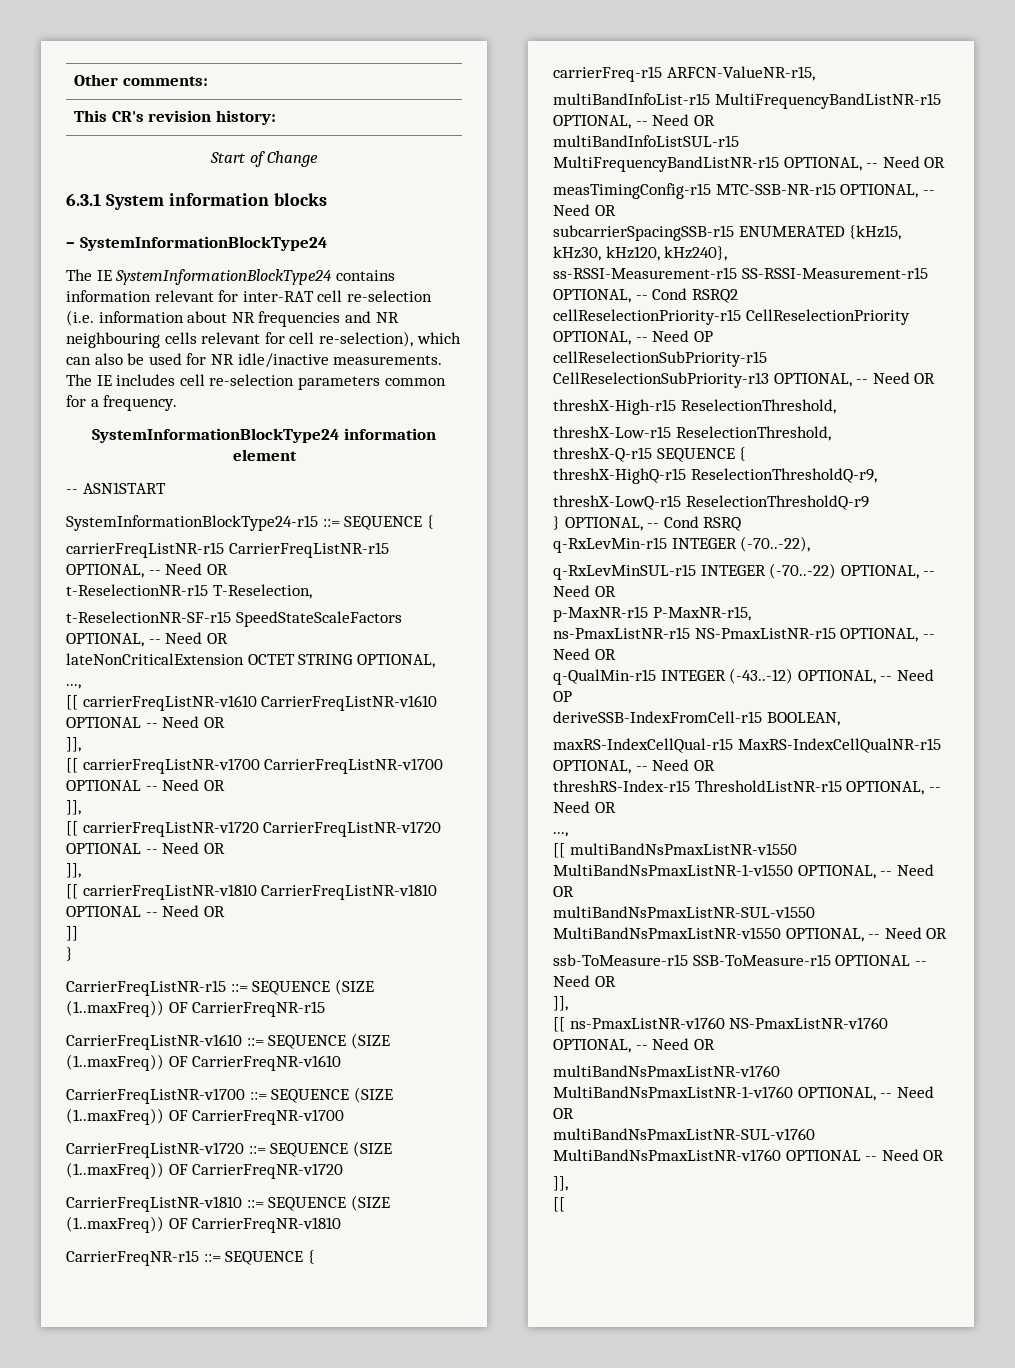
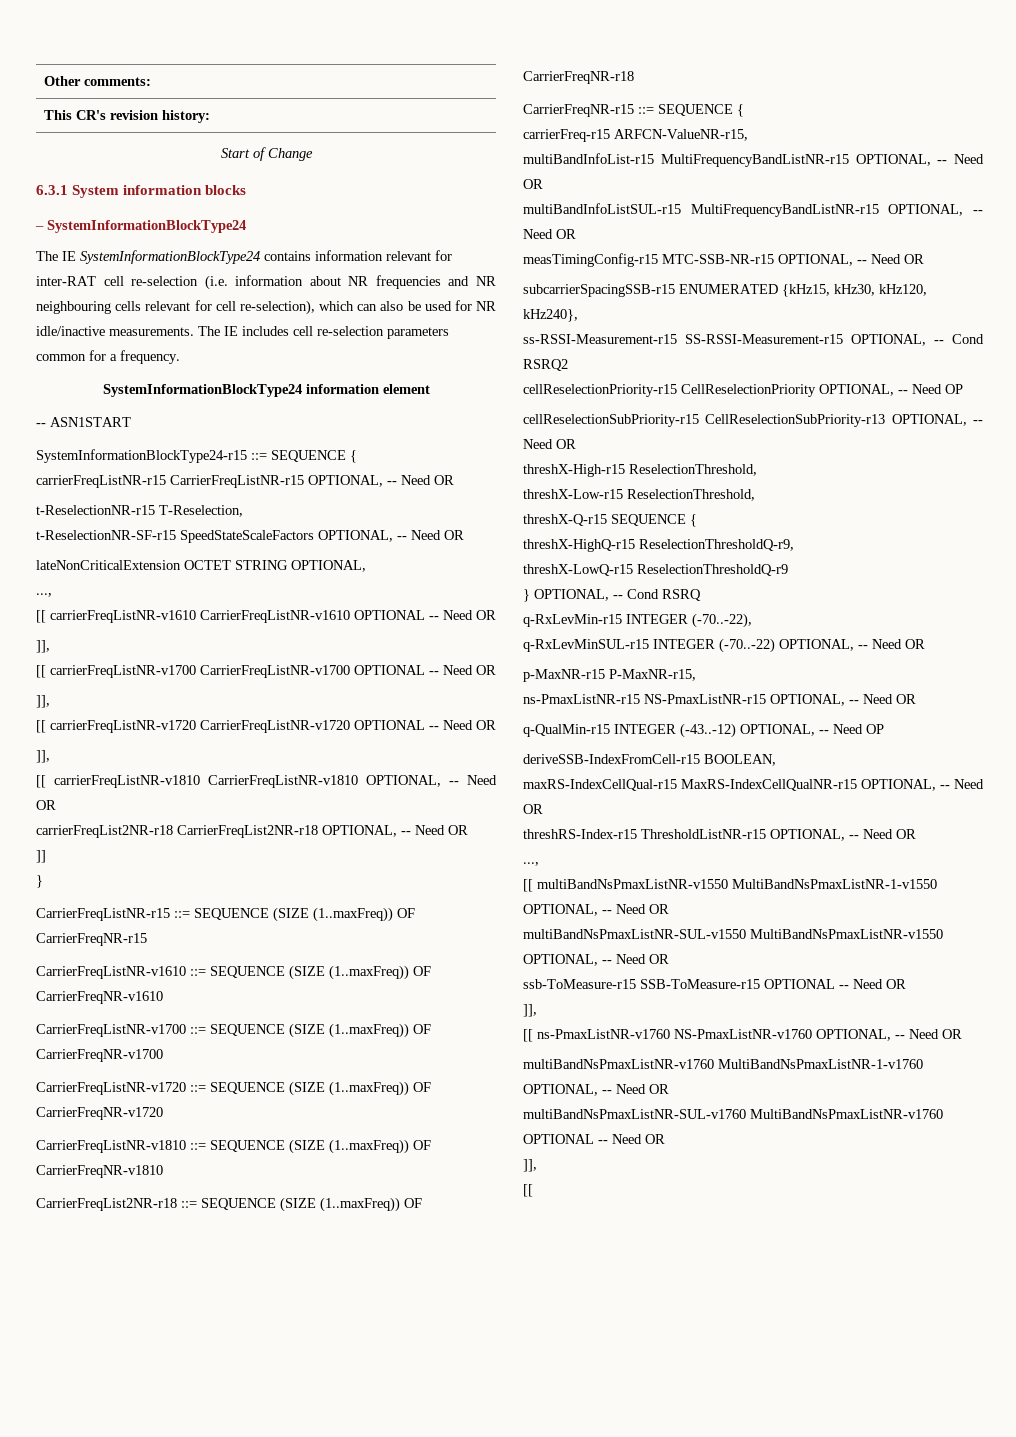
[66,906,141,917] OPTIONAL -> [366,775,497,787] [36,800,56,810] [36,825,397,838] OPTIONAL, -- Need OR // carrierFreqList2NR-r18 CarrierFreqList2NR-r18 OPTIONAL,
(342, 1225) none -> [36,1197,422,1212] [523,71,634,84] // CarrierFreqList2NR-r18 ::= SEQUENCE (SIZE (1..maxFreq)) OF CarrierFreqNR-r18

